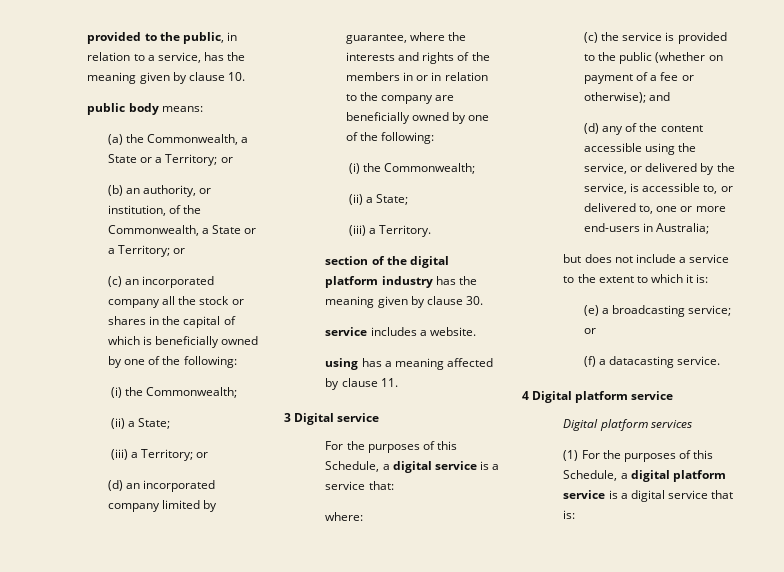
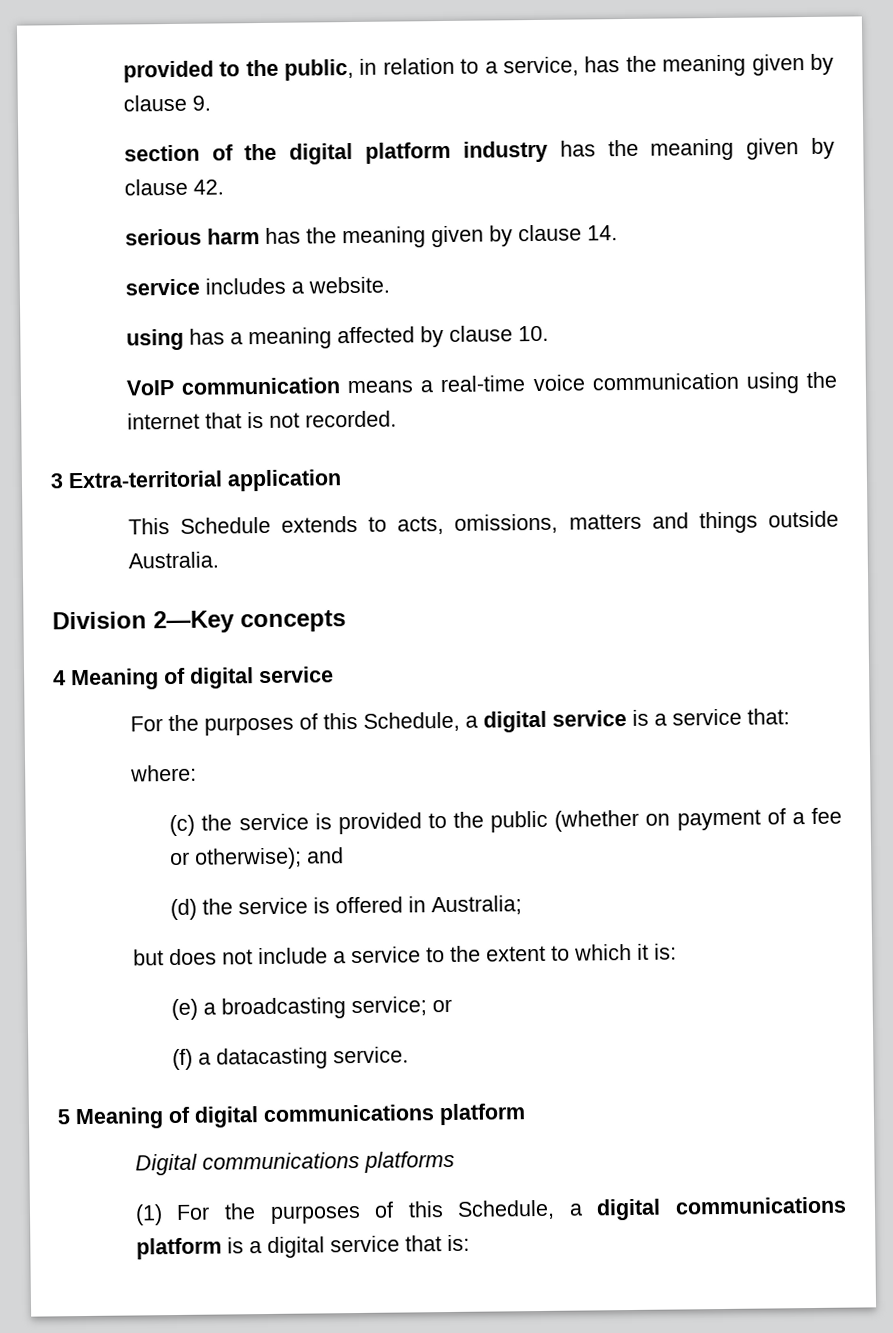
[227,72,245,81] [87,103,203,115] [108,134,249,145] [108,154,233,166] [108,185,212,197] [108,205,202,216] [108,225,257,236] [108,245,186,257] [108,276,215,288] [108,296,244,308] [108,316,236,328] [108,336,259,348] [108,356,237,368] [110,387,238,398] [110,418,171,429] [110,449,209,461] [108,480,216,492] [108,500,218,512] [346,32,467,44] [346,52,490,64] [346,72,488,81] [346,92,455,104] [346,112,490,124] [346,132,435,144] [348,163,476,174] [348,194,409,205] [348,225,432,237] 10. // public body means: // (a) the Commonwealth, a State or a Territory; or // (b) an authority, or institution, of the Commonwealth, a State or a Territory; or // (c) an incorporated company all the stock or shares in the capital of which is beneficially owned by one of the following: // (i) the Commonwealth; // (ii) a State; // (iii) a Territory; or // (d) an incorporated company limited by guarantee, where the interests and rights of the members in or in relation to the company are beneficially owned by one of the following: // (i) the Commonwealth; // (ii) a State; // (iii) a Territory. -> [191,95,211,111] 9.
[465,296,483,305] 30. -> [192,179,224,195] [124,224,618,249] 42. // serious harm has the meaning given by clause 14.
[380,378,398,387] [284,413,335,425] 11. // 3 Digital -> [517,325,549,342] [125,371,837,396] [126,410,397,430] [50,469,342,492] [127,510,839,535] [127,551,219,569] [52,610,346,634] [53,667,254,691] 10. // VoIP communication means a real-time voice communication using the internet that is not recorded. // 3 Extra-territorial application // This Schedule extends to acts, omissions, matters and things outside Australia. // Division 2—Key concepts // 4 Meaning of digital
[602,123,703,135] [584,143,697,155] [584,163,735,175] [584,183,733,194] [584,203,726,214] [584,223,641,232] any of the content accessible using the service, or delivered by the service, is accessible to, or delivered to, one or more end-users -> [202,896,404,915] the service is offered
[522,391,674,403] [563,419,692,431] 4 Digital platform service // Digital platform services -> [57,1103,526,1130] [134,1150,455,1176] 5 Meaning of digital communications platform // Digital communications platforms
[672,470,726,482] [563,490,606,499] platform service -> [674,1196,847,1215] [135,1237,222,1260] communications platform

